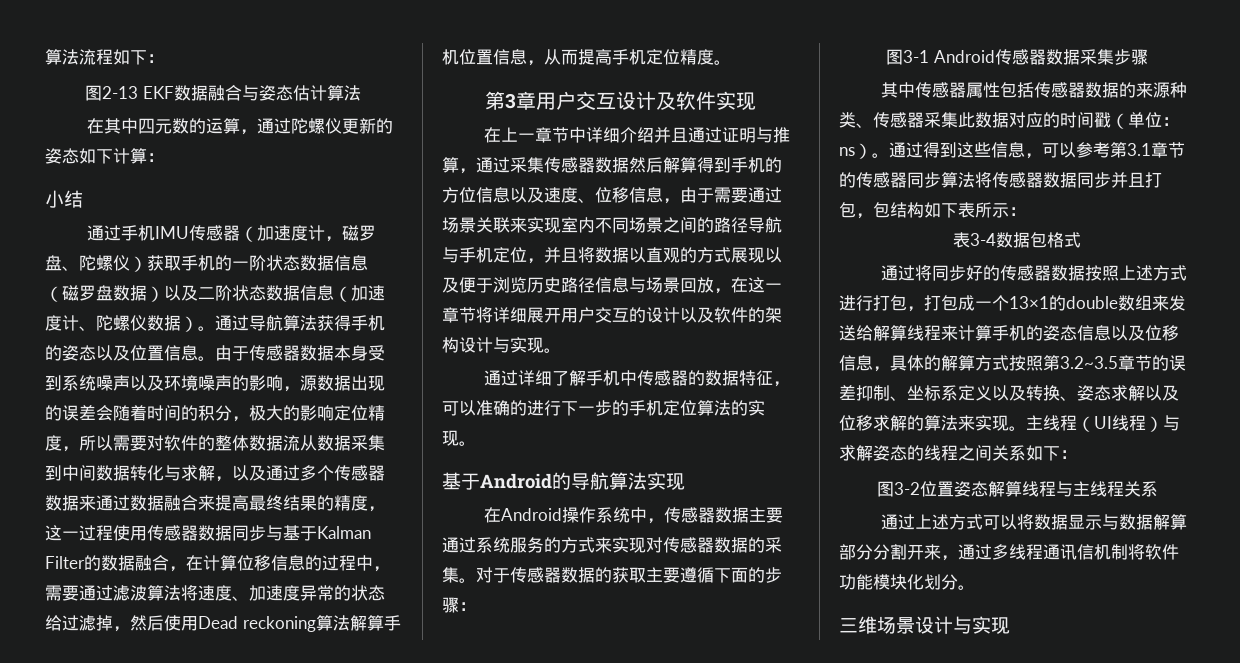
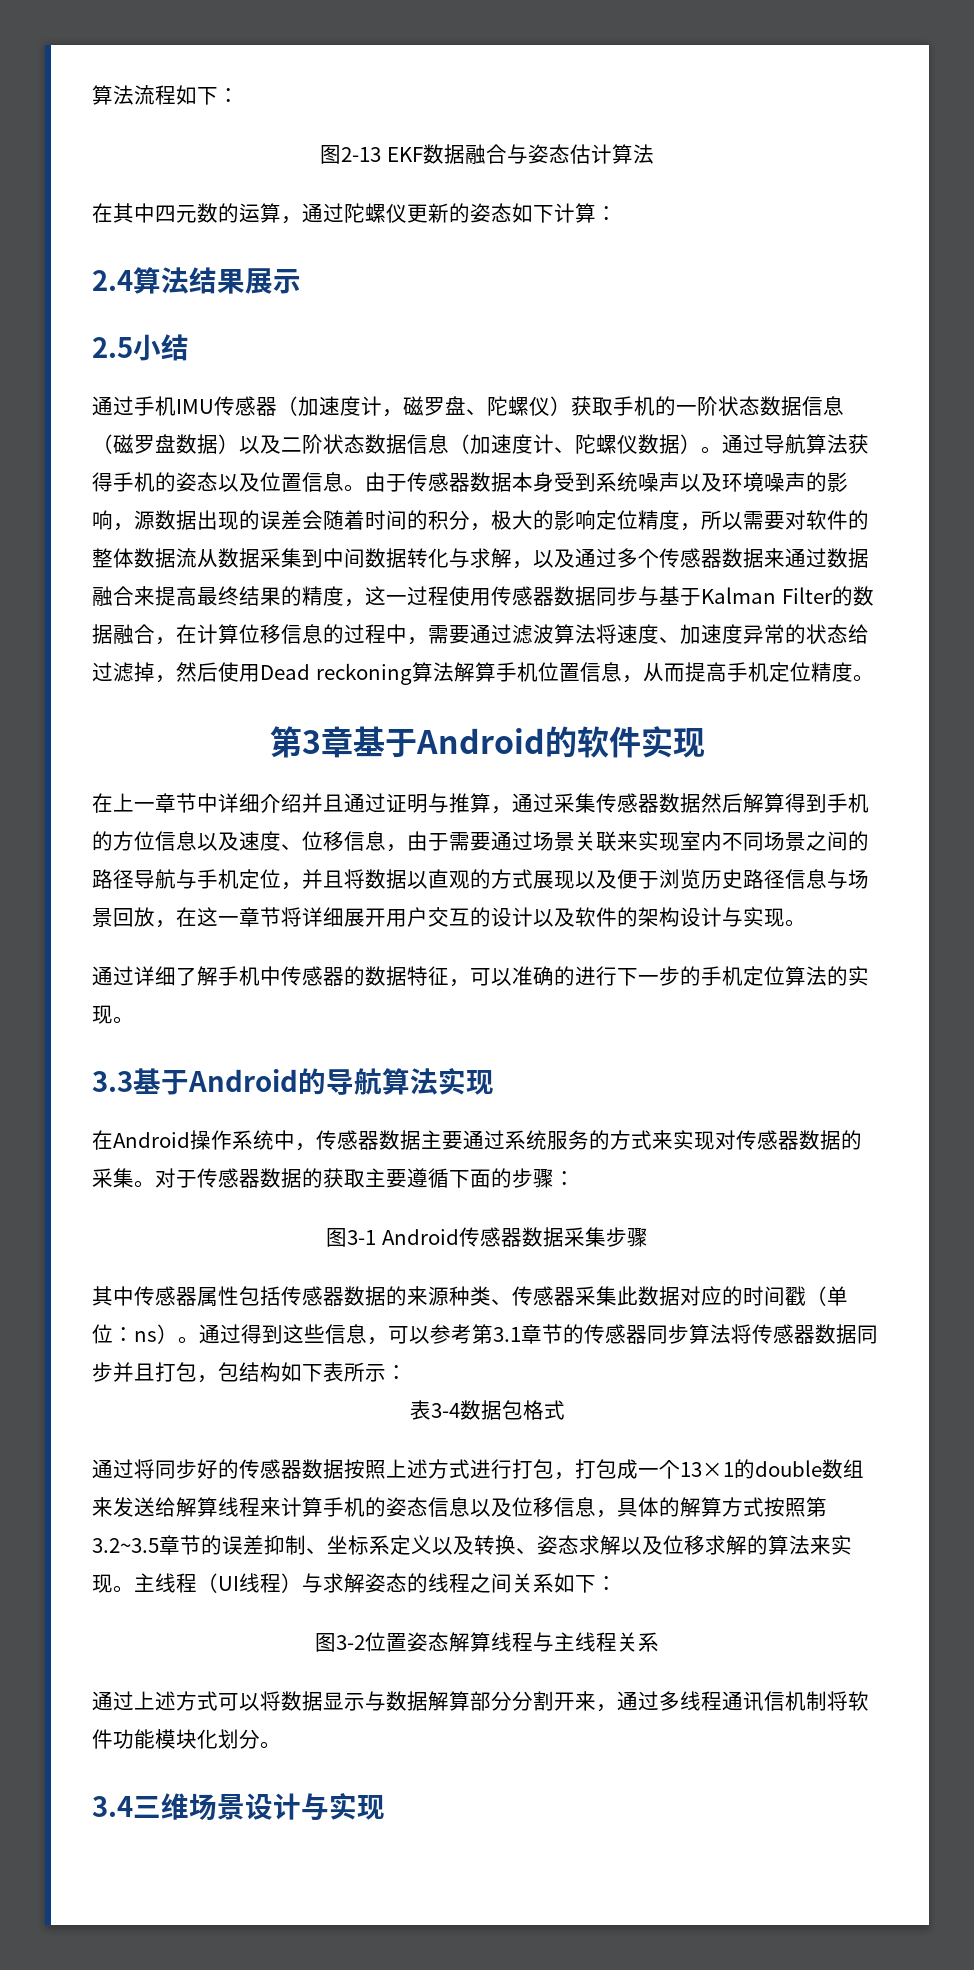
(164, 157) none -> [92,267,301,294] [92,337,133,358] 2.4算法结果展示 // 2.5
[535,91,676,110] 用户交互设计及 -> [352,726,577,758] 基于Android的
(476, 443) none -> [92,1071,133,1092] 3.3
(975, 587) none -> [92,1796,133,1817] 3.4

